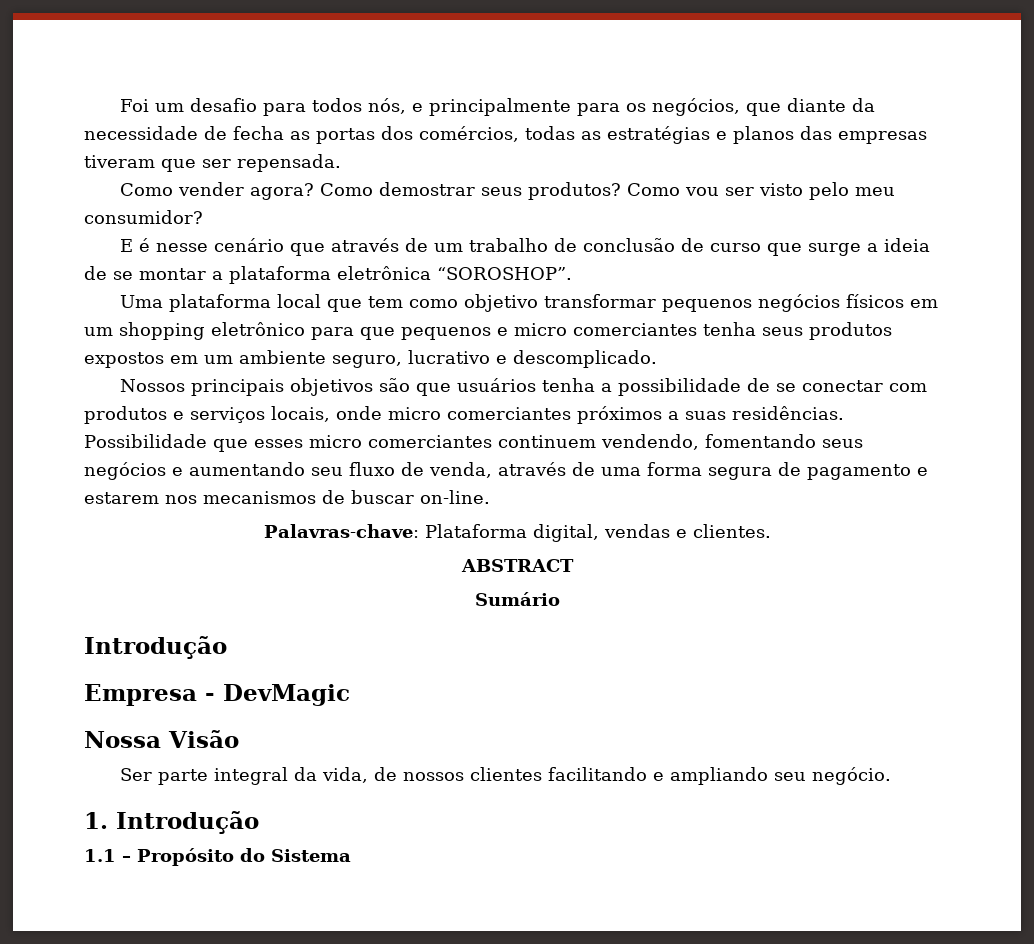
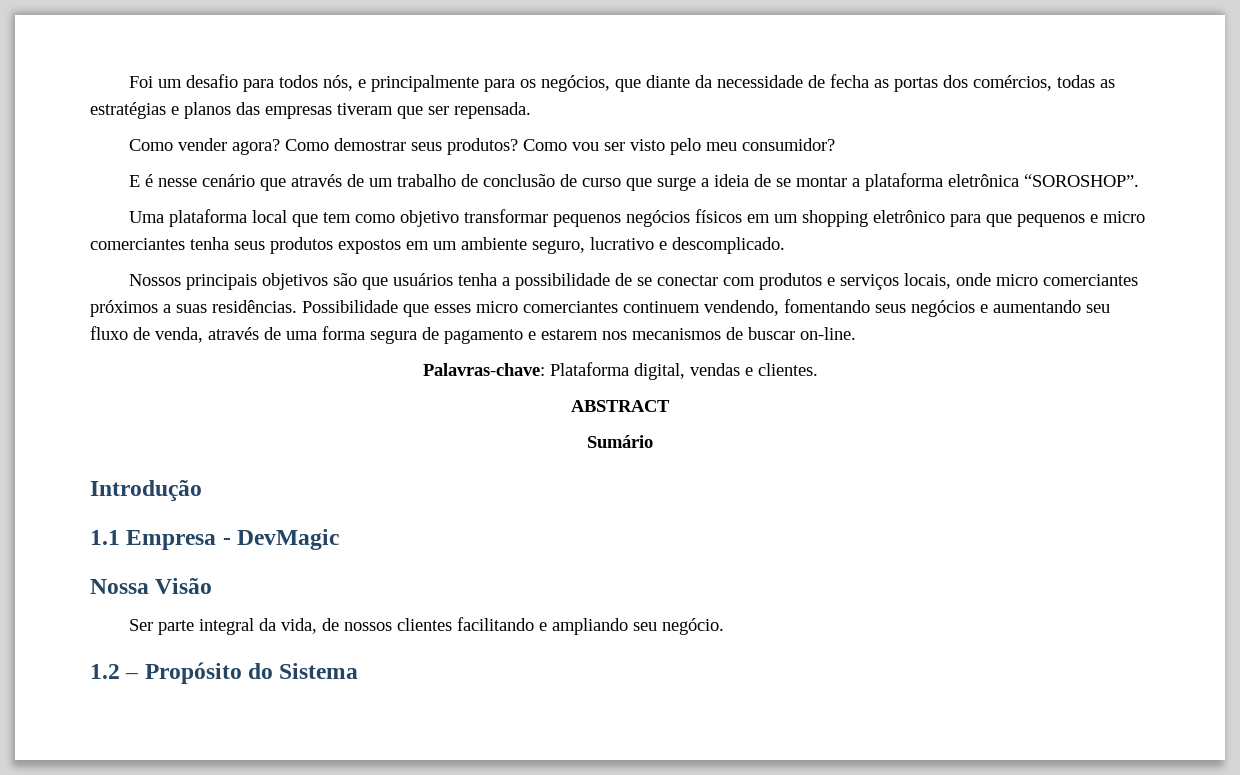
(227, 647) none -> [90,530,120,545] 1.1
[84,811,259,834] [84,849,116,862] 1. Introdução // 1.1 -> [90,664,120,679] 1.2

